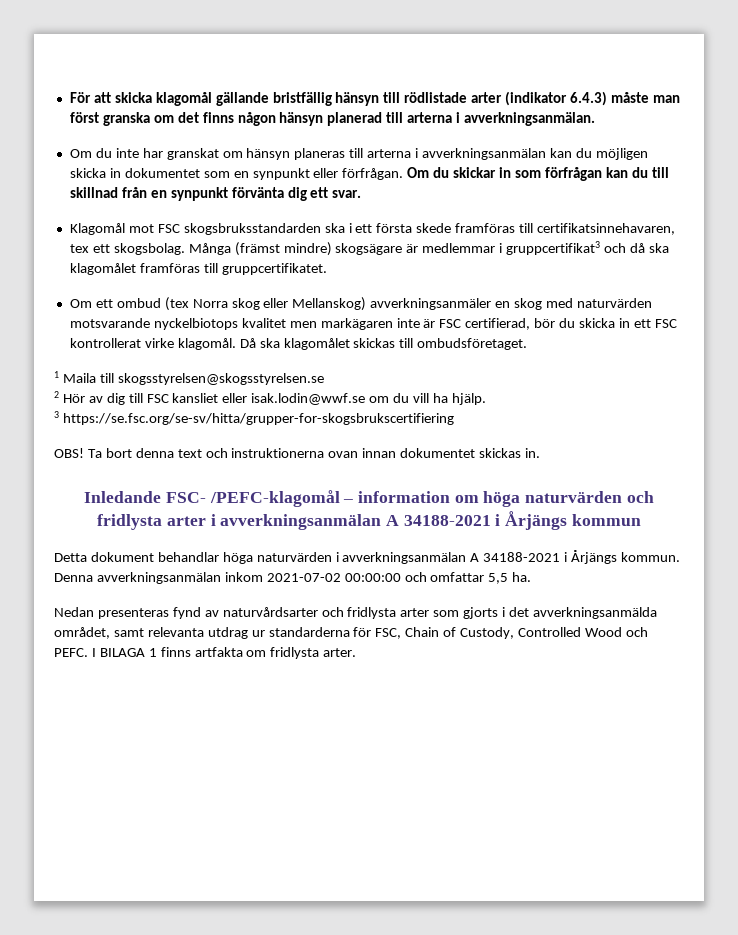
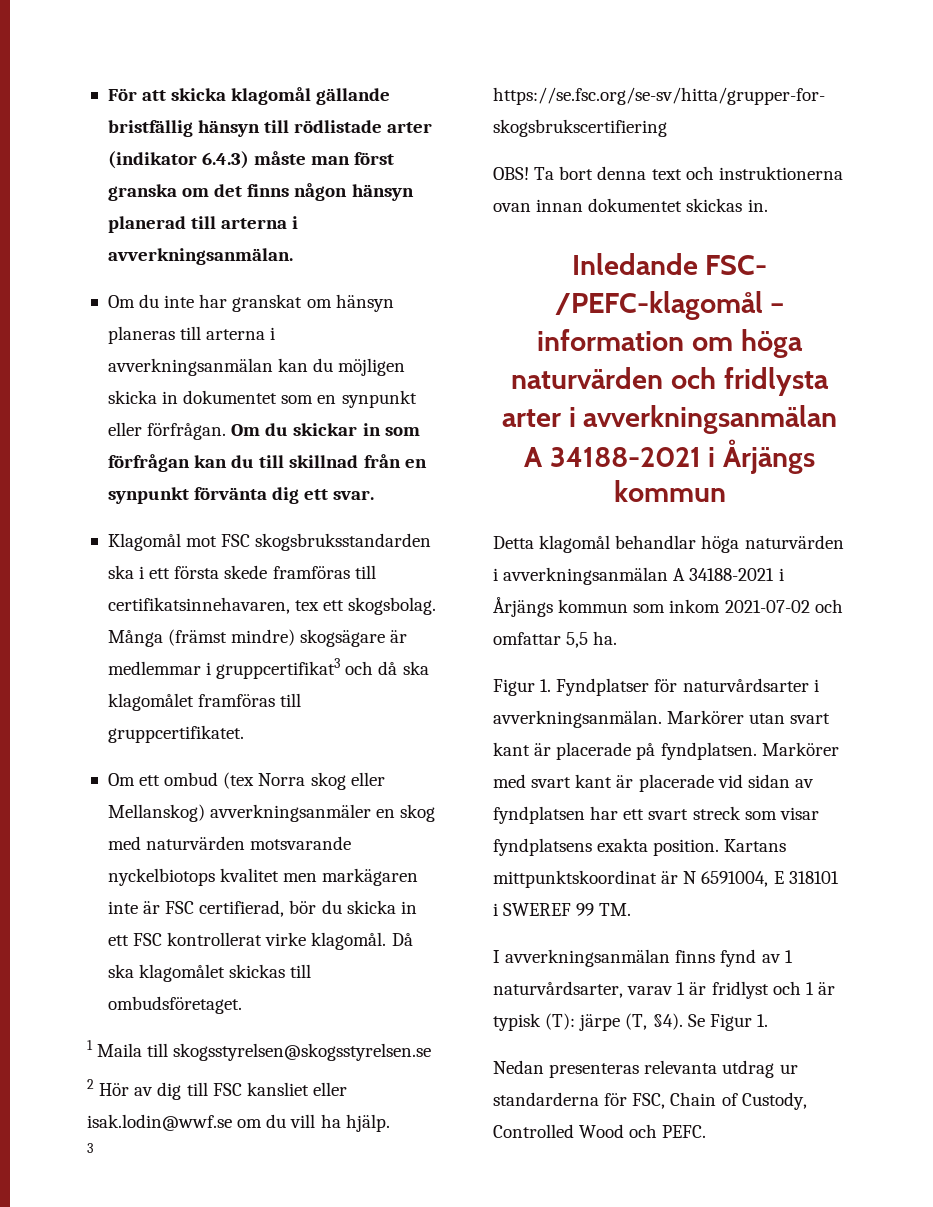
[90,552,154,562] dokument -> [539,535,611,553] klagomål
[621,552,681,562] [54,572,221,584] kommun. Denna avverkningsanmälan -> [558,599,666,613] kommun som
[344,573,401,582] 00:00:00 -> (810, 606) none
[54,607,657,619] [54,627,144,639] Nedan presenteras fynd av naturvårdsarter och fridlysta arter som gjorts i det avverkningsanmälda området, samt -> [493,678,819,696] [493,710,831,728] [493,742,839,760] [493,774,814,792] [493,806,819,824] [493,838,787,856] [493,870,839,888] [493,903,632,916] [493,949,793,967] [493,981,835,999] [493,1013,768,1031] [493,1060,640,1078] Figur 1. Fyndplatser för naturvårdsarter i avverkningsanmälan. Markörer utan svart kant är placerade på fyndplatsen. Markörer med svart kant är placerade vid sidan av fyndplatsen har ett svart streck som visar fyndplatsens exakta position. Kartans mittpunktskoordinat är N 6591004, E 318101 i SWEREF 99 TM. // I avverkningsanmälan finns fynd av 1 naturvårdsarter, varav 1 är fridlyst och 1 är typisk (T): järpe (T, §4). Se Figur 1. // Nedan presenteras
[91,647,357,659] I BILAGA 1 finns artfakta om fridlysta arter. -> (707, 1131) none

